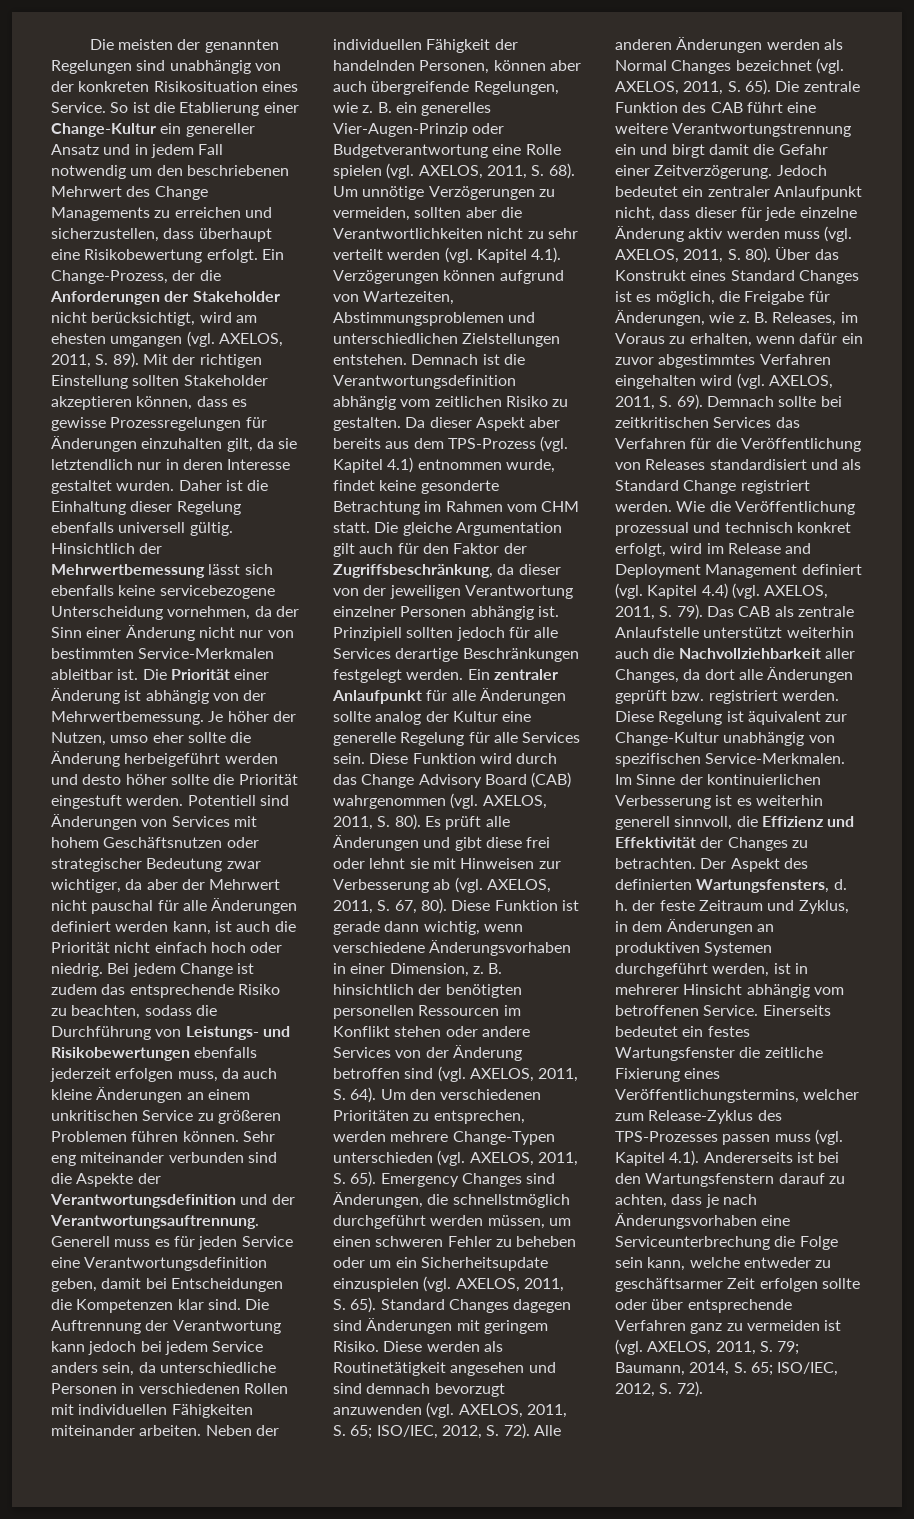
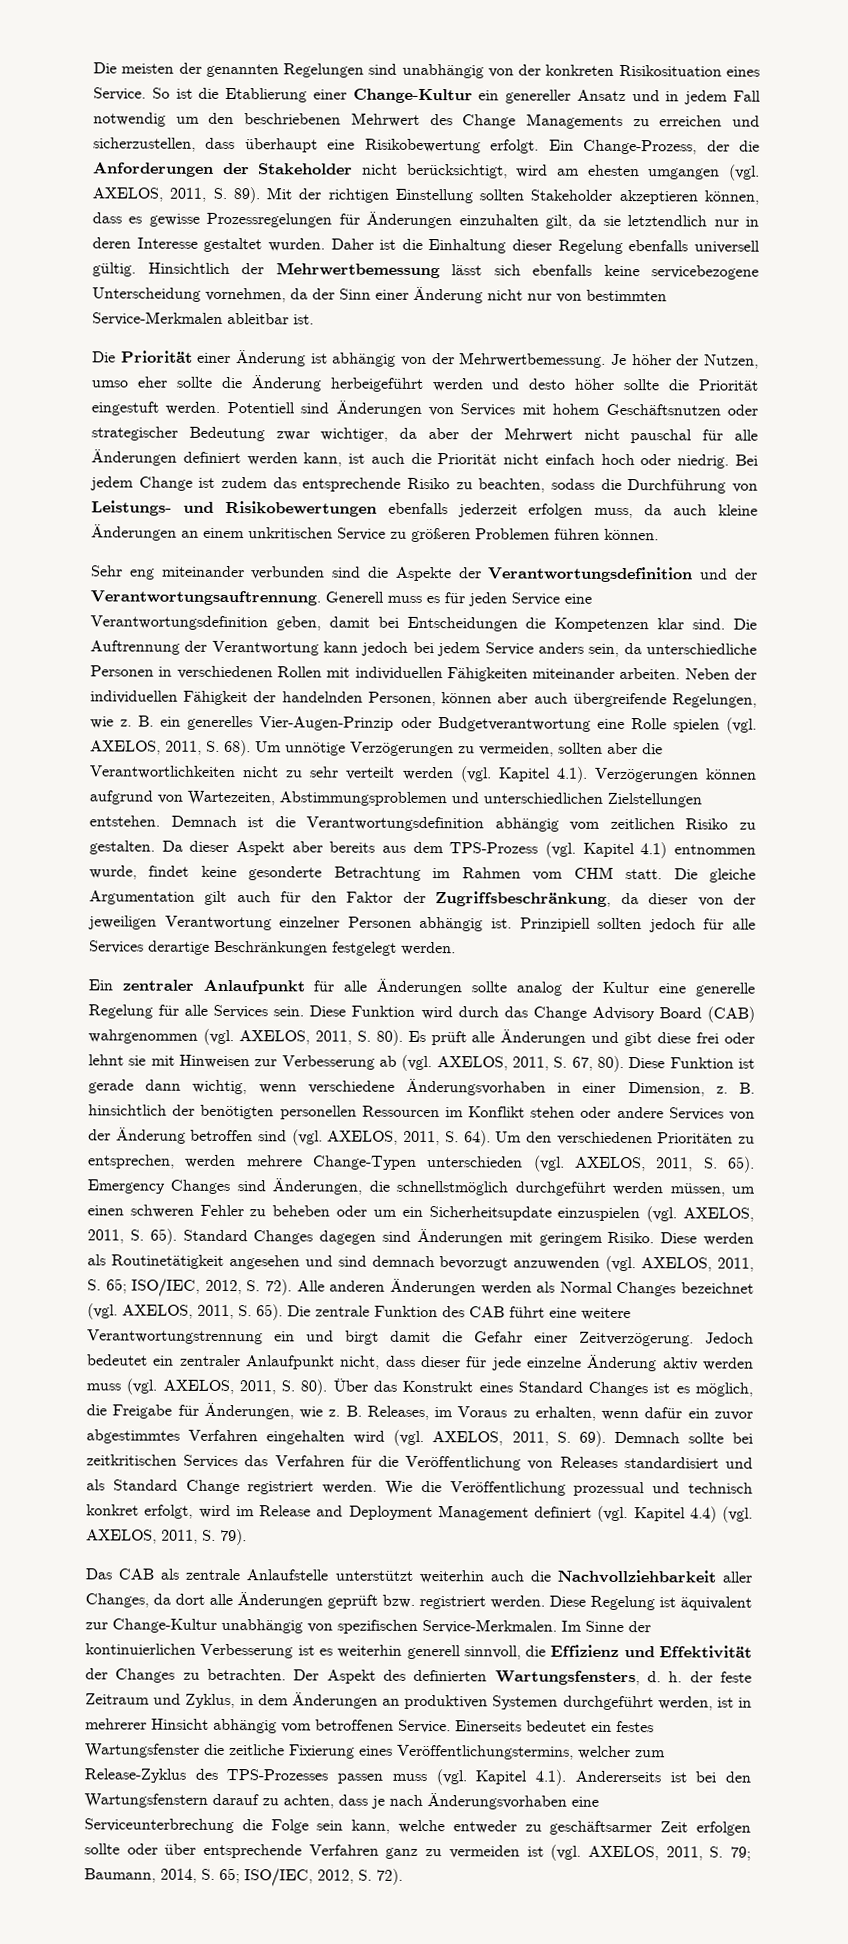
(139, 674) none -> (314, 319) //
(239, 1136) none -> (659, 534) //
(464, 674) none -> (456, 948) //
(703, 612) none -> (247, 1537) //

